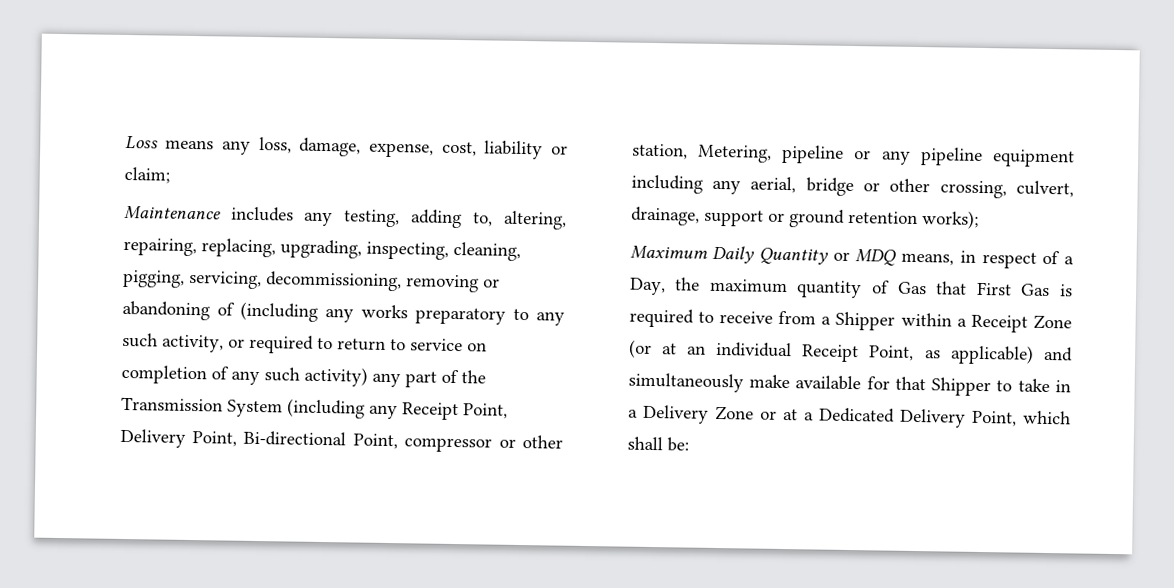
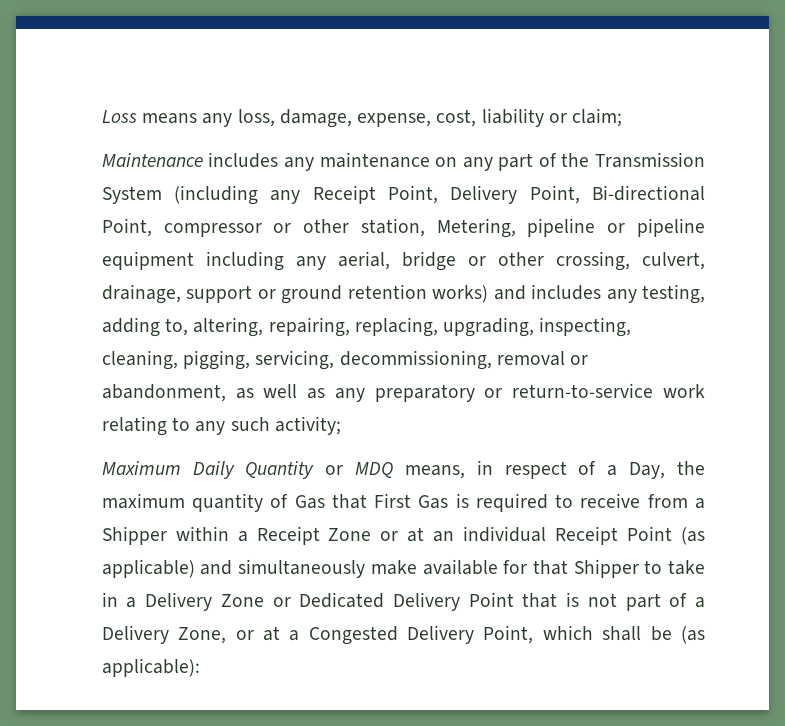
[343,209,567,230] [122,237,521,261] [122,269,500,293] [121,300,565,326] [121,332,487,354] [120,364,368,387] testing, adding to, altering, repairing, replacing, upgrading, inspecting, cleaning, pigging, servicing, decommissioning, removing or abandoning of (including any works preparatory to any such activity, or required to return to service on completion of any such activity) -> [319,152,458,168] maintenance on
[881,150,911,165] any -> (626, 228) none
[921,210,979,229] works); -> [432,284,705,304] [101,317,632,337] [101,350,589,370] [101,383,705,402] [101,416,341,436] works) and includes any testing, adding to, altering, repairing, replacing, upgrading, inspecting, cleaning, pigging, servicing, decommissioning, removal or abandonment, as well as any preparatory or return-to-service work relating to any such activity;
[628,339,652,358] (or -> [380,531,399,541] or
[869,345,941,361] Point, as -> [627,526,705,545] Point (as
(777, 415) none -> [299,592,705,611] [101,625,254,644] Dedicated Delivery Point that is not part of a Delivery Zone, or
[818,407,895,423] Dedicated -> [308,626,398,645] Congested
[666,437,689,452] be: -> [650,626,705,644] [101,658,200,677] be (as applicable):

